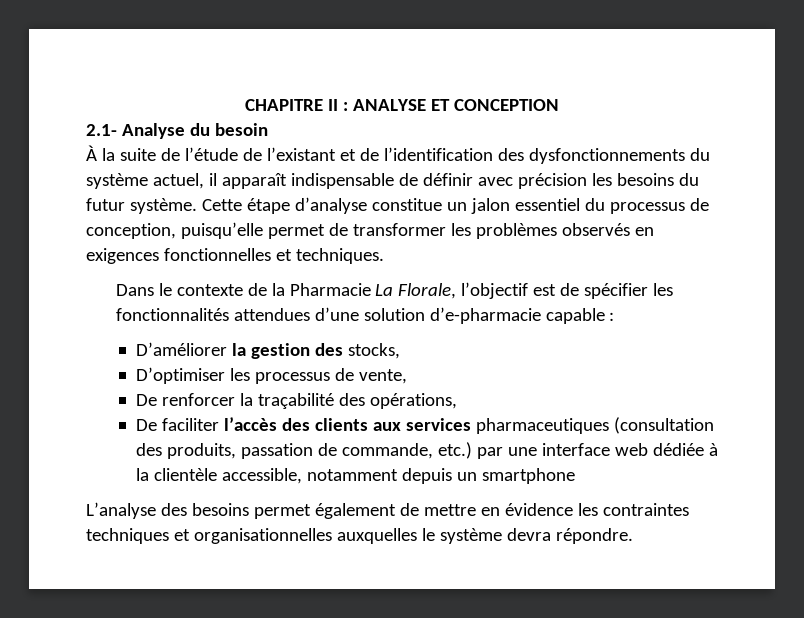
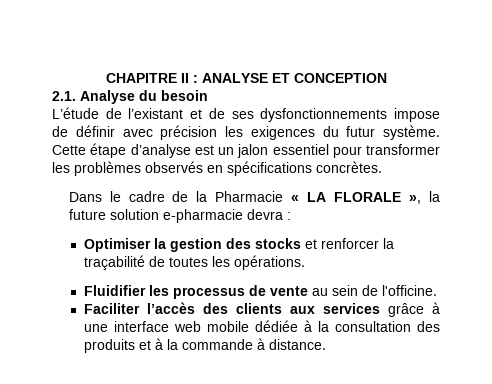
[86,124,117,136] 2.1- -> [52,91,76,101] 2.1.
[86,145,710,164] [86,173,394,189] À la suite de l’étude de l’existant et de l’identification des dysfonctionnements du système actuel, il apparaît indispensable -> [52,107,441,122] L’étude de l’existant et de ses dysfonctionnements impose
[616,173,674,186] besoins -> [250,126,315,140] exigences
[371,198,442,211] constitue -> [194,145,214,155] est
[584,198,709,214] [86,222,348,239] du processus de conception, puisqu’elle permet de -> [332,146,362,158] pour
[86,248,384,264] exigences fonctionnelles et techniques. -> [227,161,382,176] spécifications concrètes.
[176,284,243,296] contexte -> [128,191,165,202] cadre
[375,282,674,299] [115,307,605,324] La Florale, l’objectif est de spécifier les fonctionnalités attendues d’une solution d’e-pharmacie capable -> [291,191,441,204] [68,209,283,223] « LA FLORALE », la future solution e-pharmacie devra
[135,342,227,356] D’améliorer -> [84,238,152,252] Optimiser
[347,343,400,359] [135,367,407,384] [135,393,457,409] [135,418,219,431] stocks, // D’optimiser les processus de vente, // De renforcer la traçabilité des opérations, // De faciliter -> [255,238,395,249] [84,255,306,270] [84,285,438,299] [84,303,141,314] stocks et renforcer la traçabilité de toutes les opérations. // Fluidifier les processus de vente au sein de l'officine. // Faciliter
[475,417,714,434] [135,442,503,459] pharmaceutiques (consultation des produits, passation de commande, etc.) par -> [388,302,440,317] grâce à
(648, 449) none -> [207,321,250,332] mobile
[153,468,575,484] [86,502,689,519] [86,528,633,544] clientèle accessible, notamment depuis un smartphone // L’analyse des besoins permet également de mettre en évidence les contraintes techniques et organisationnelles auxquelles le système devra répondre. -> [335,321,440,332] [84,338,327,353] consultation des produits et à la commande à distance.

